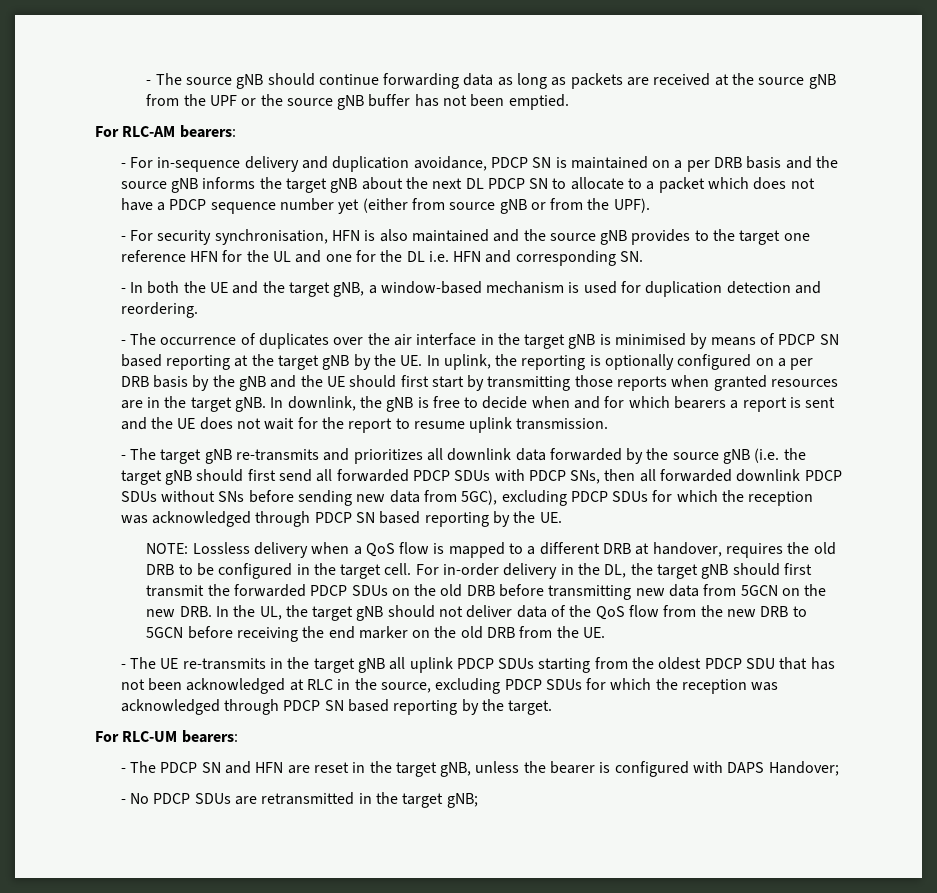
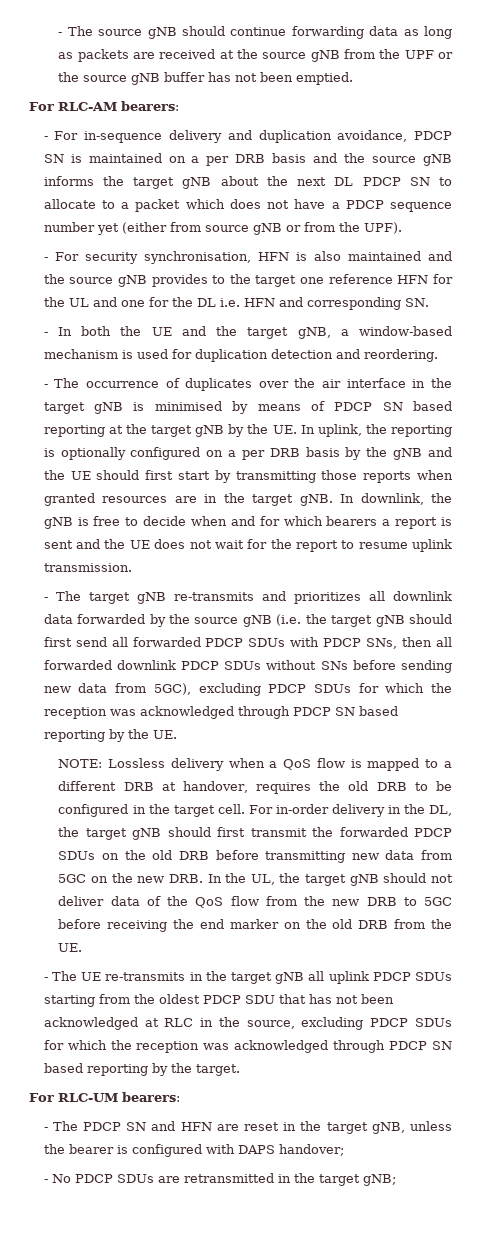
[740,585,778,596] 5GCN -> [58,874,87,883] 5GC
[146,627,184,638] 5GCN -> [423,897,452,906] 5GC
[768,761,839,776] Handover; -> [278,1144,344,1156] handover;

